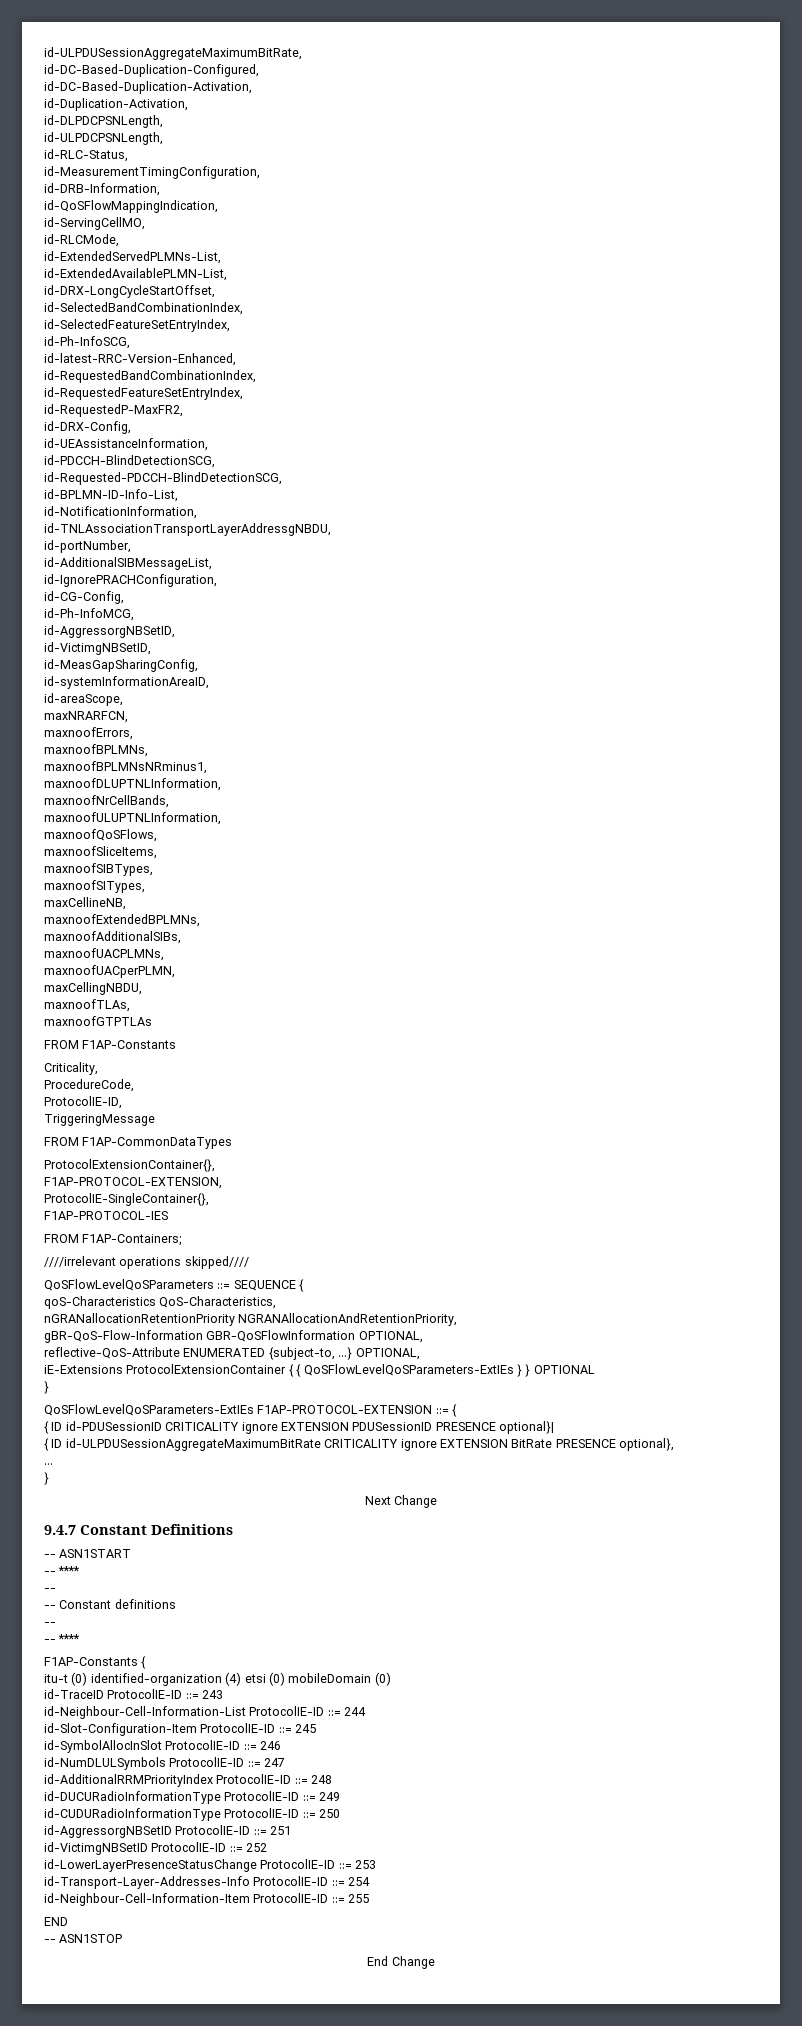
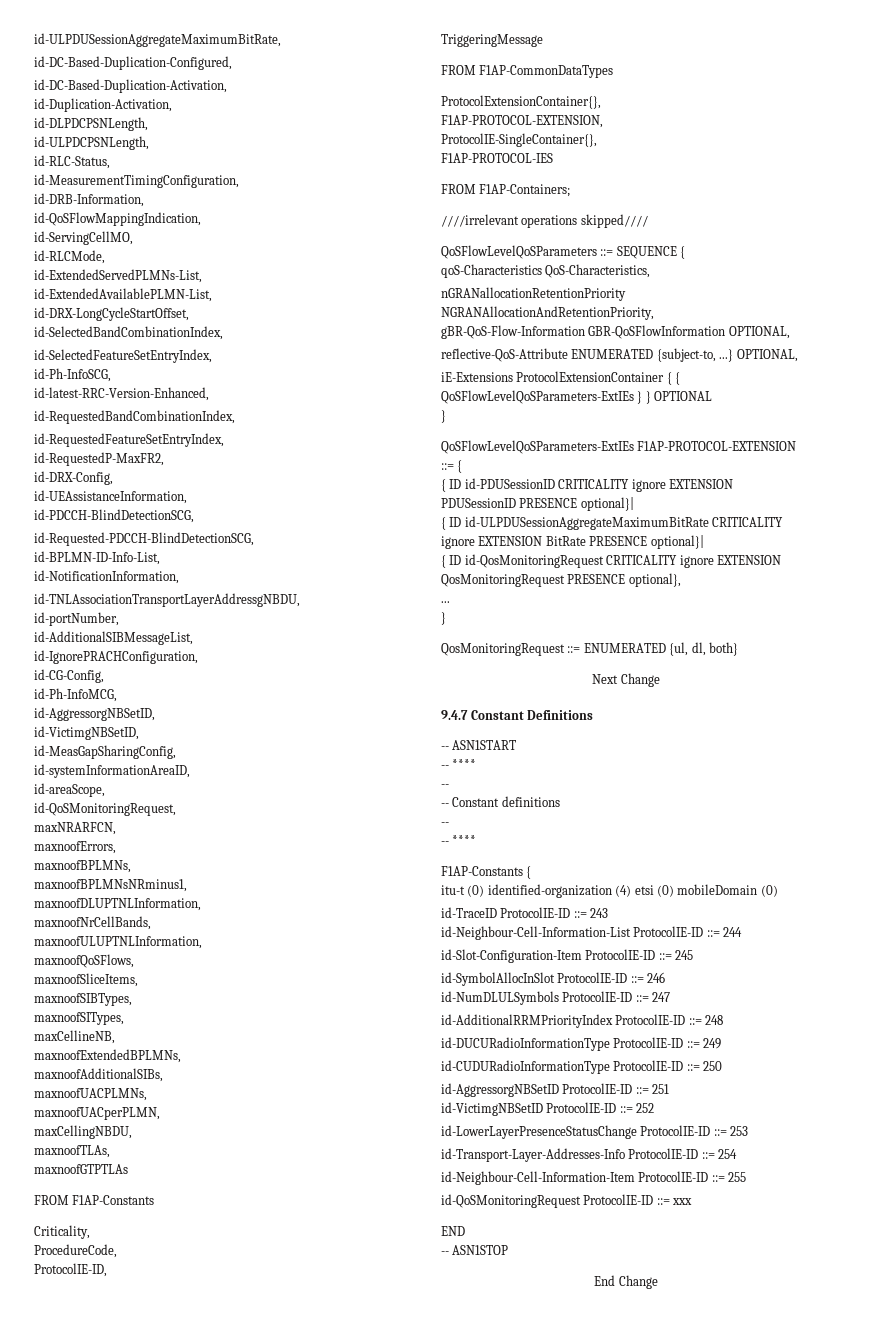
(123, 699) none -> [34,802,176,816] // id-QoSMonitoringRequest,
[619,1438,674,1451] [44,1463,53,1465] [44,1472,49,1485] optional}, // ... // } -> [650,535,704,549] [441,554,781,568] [441,573,681,587] [441,601,450,603] [441,612,446,625] [441,642,738,656] optional}| // { ID id-QosMonitoringRequest CRITICALITY ignore EXTENSION QosMonitoringRequest PRESENCE optional}, // ... // } // QosMonitoringRequest ::= ENUMERATED {ul, dl, both}
(370, 1898) none -> [441,1194,693,1208] // id-QoSMonitoringRequest ProtocolIE-ID ::= xxx

